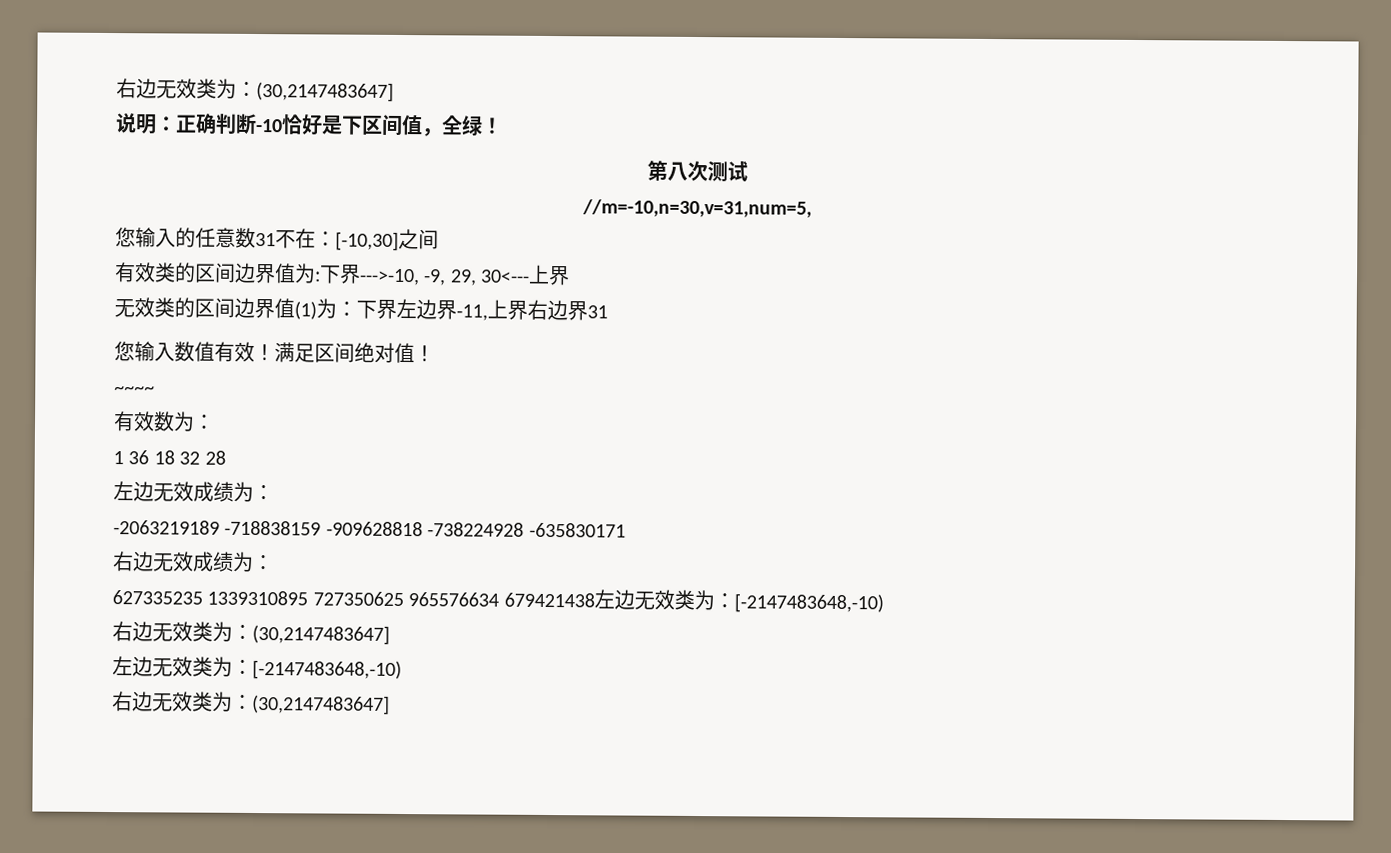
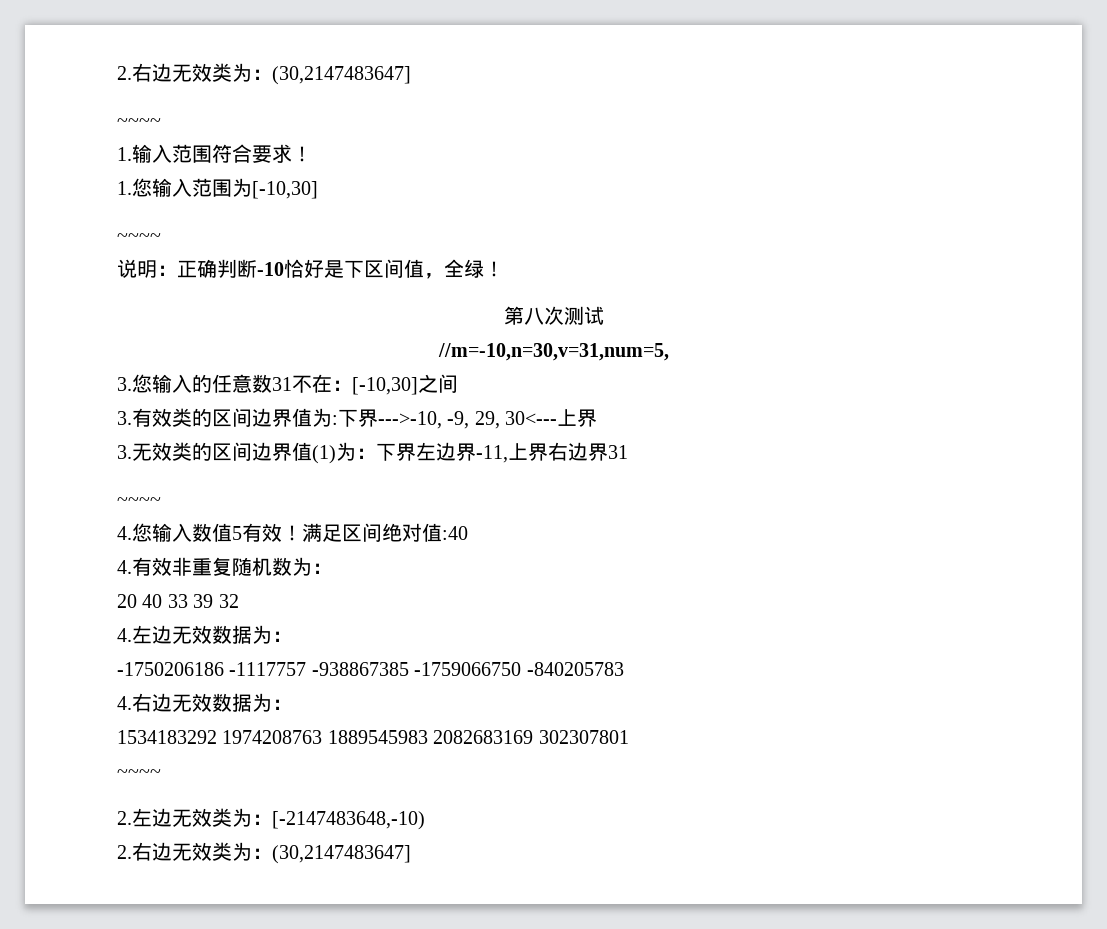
[116,78,394,102] 右边无效类为：(30,2147483647] -> [117,63,411,85] [117,118,161,127] [117,144,312,163] [117,178,318,199] [117,233,161,242] 2.右边无效类为：(30,2147483647] // ~~~~ // 1.输入范围符合要求！ // 1.您输入范围为[-10,30] // ~~~~
(812, 208) none -> [117,377,132,391] 3.
(439, 239) none -> [117,411,132,425] 3.
(571, 275) none -> [117,445,132,459] 3.
(608, 312) none -> [117,497,161,506] [117,526,132,540] ~~~~ // 4.
(215, 351) none -> [232,526,242,540] 5
[414,345,435,362] [114,386,155,395] [113,411,215,432] [113,450,175,465] ！ // ~~~~ // 有效数为： // 1 36 18 -> [442,526,468,540] [117,557,332,576] [117,594,214,608] :40 // 4.有效非重复随机数为： // 20 40 33 39
[204,450,226,465] [113,481,274,502] [113,520,626,538] [113,551,274,572] [112,589,884,614] [112,621,390,645] [112,656,402,681] [112,691,390,715] 28 // 左边无效成绩为： // -2063219189 -718838159 -909628818 -738224928 -635830171 // 右边无效成绩为： // 627335235 1339310895 727350625 965576634 679421438左边无效类为：[-2147483648,-10) // 右边无效类为：(30,2147483647] // 左边无效类为：[-2147483648,-10) // 右边无效类为：(30,2147483647] -> [117,625,292,644] [117,662,624,676] [117,693,292,712] [117,730,629,744] [117,769,161,778] [117,808,425,830] [117,842,411,864] // 4.左边无效数据为： // -1750206186 -1117757 -938867385 -1759066750 -840205783 // 4.右边无效数据为： // 1534183292 1974208763 1889545983 2082683169 302307801 // ~~~~ // 2.左边无效类为：[-2147483648,-10) // 2.右边无效类为：(30,2147483647]

